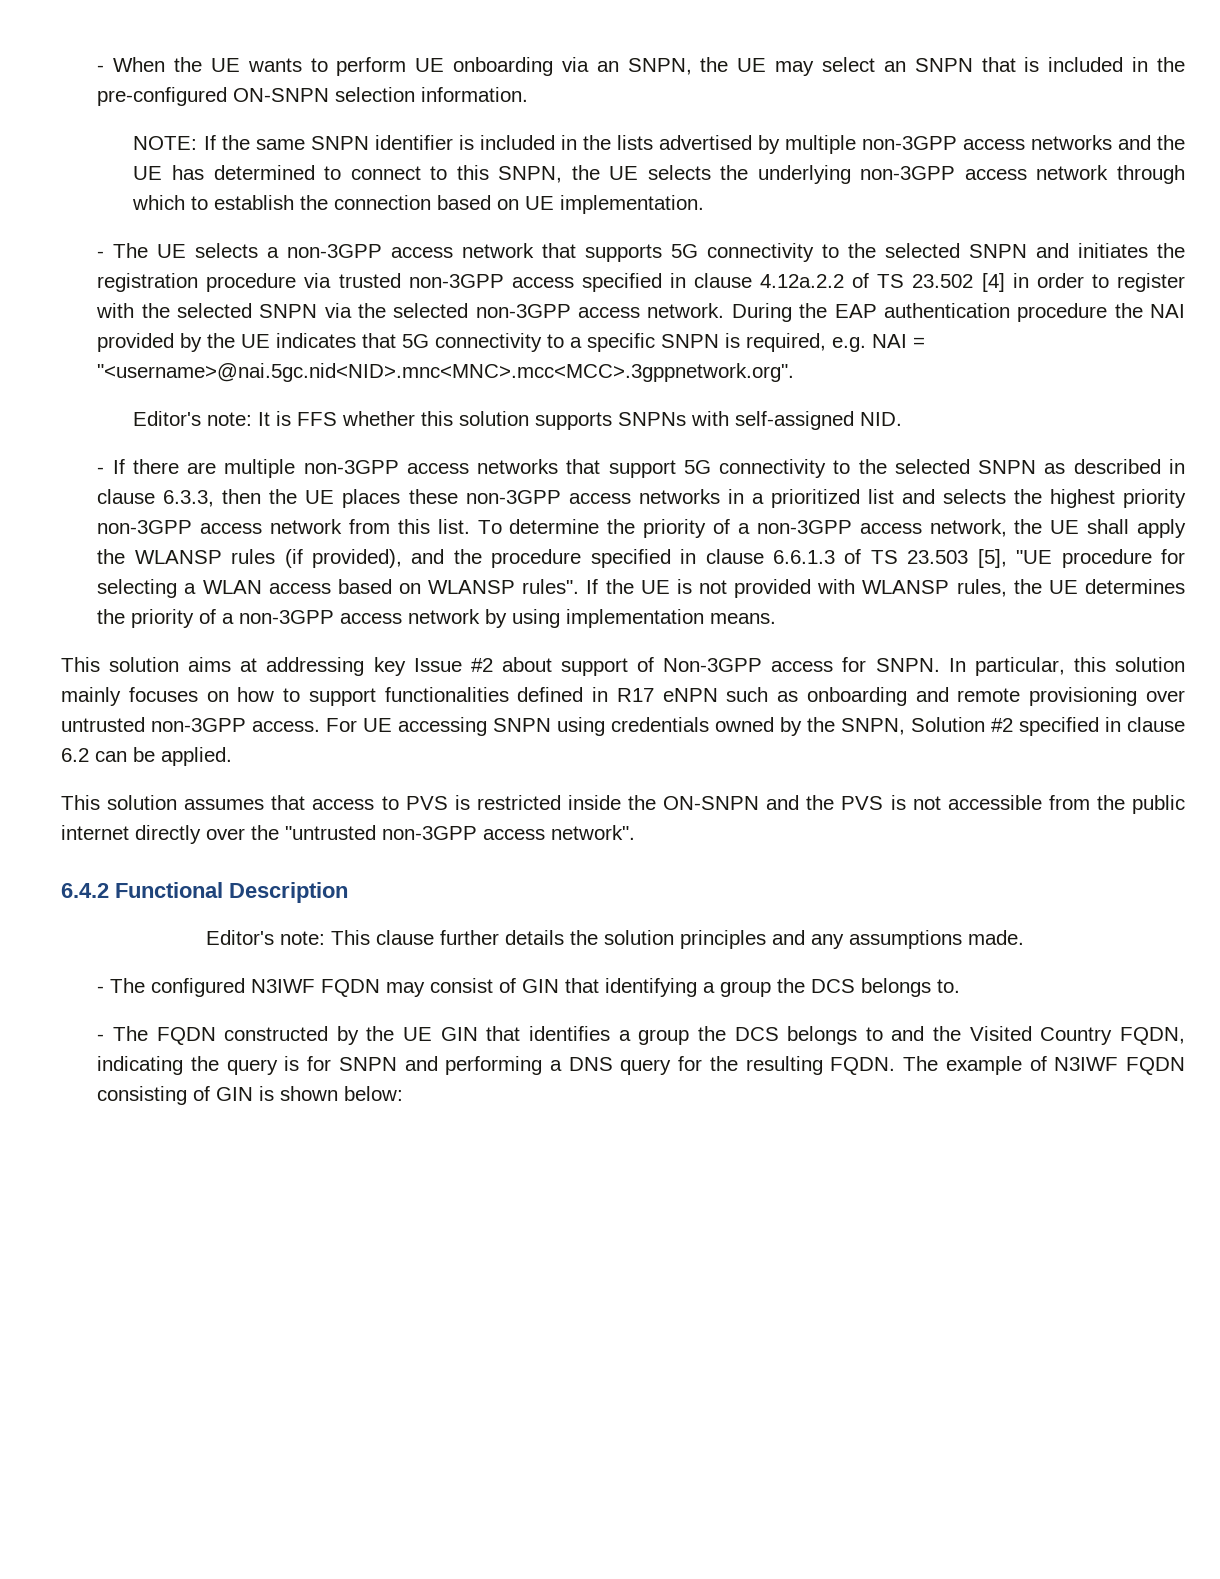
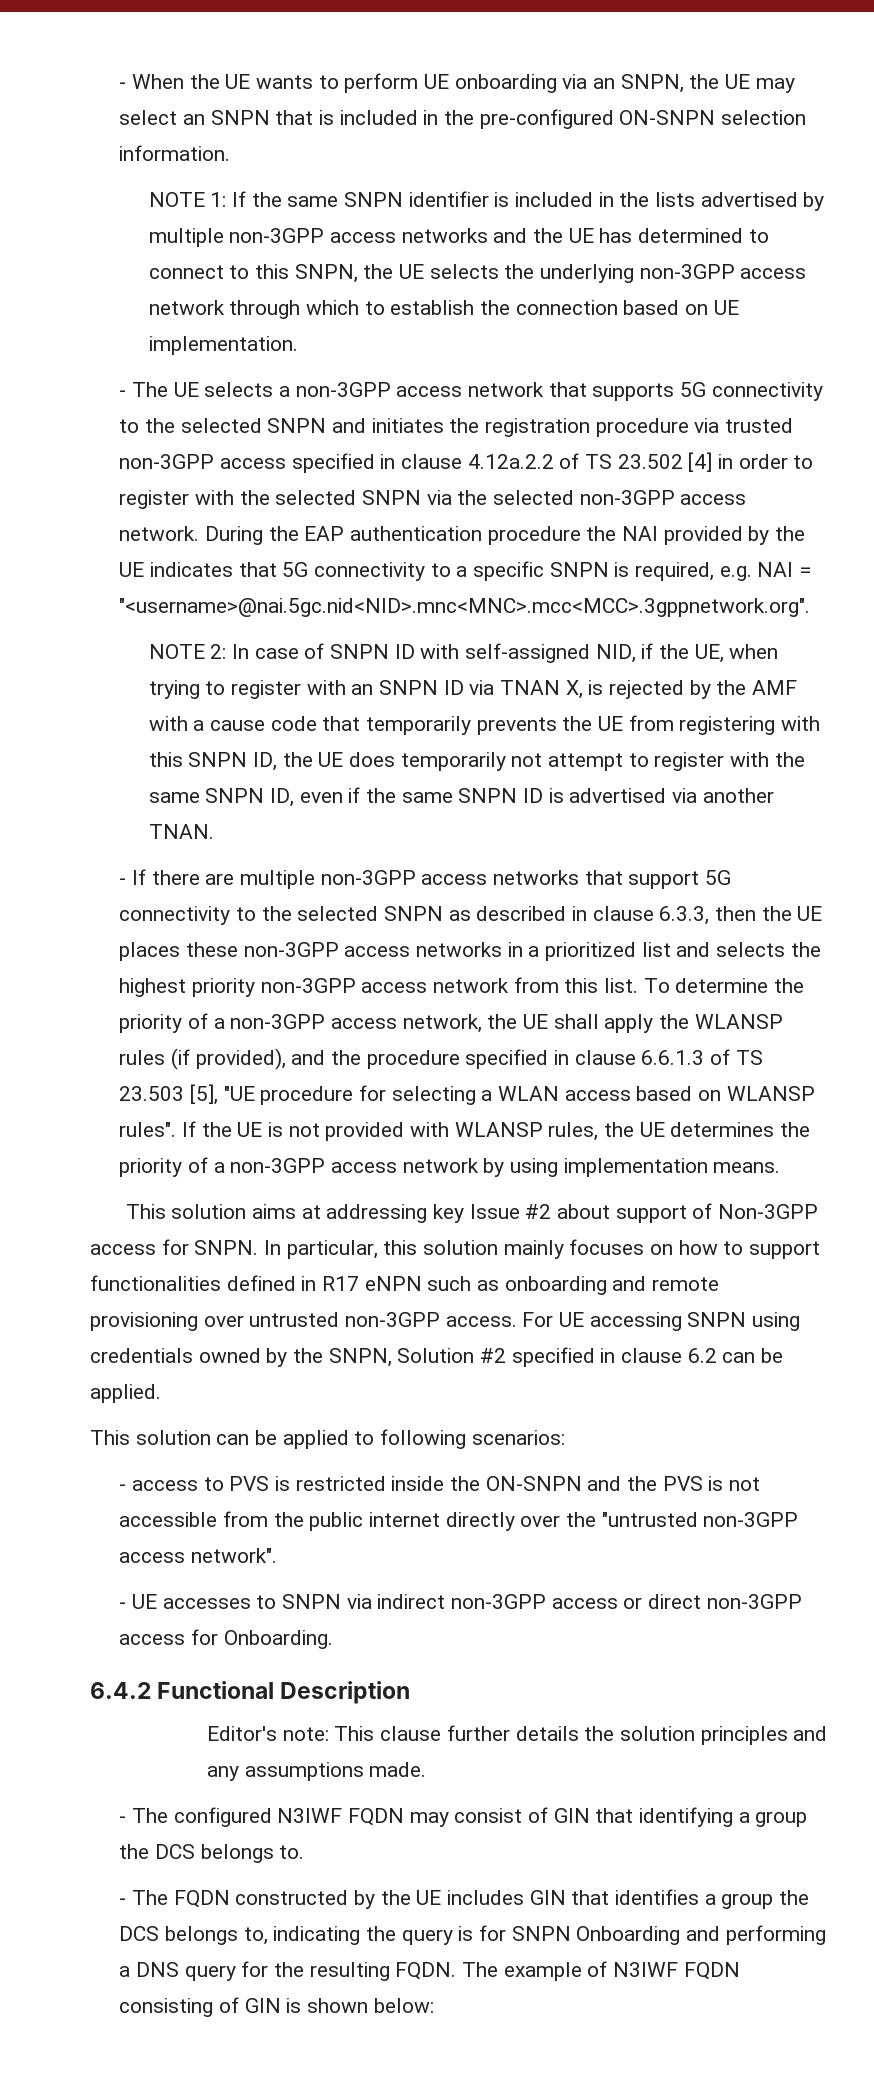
[133,136,198,150] NOTE: -> [148,192,227,207] NOTE 1:
[133,411,903,430] Editor's note: It is FFS whether this solution supports SNPNs with self-assigned NID. -> [148,643,779,663] [148,680,797,699] [148,715,820,735] [148,752,805,771] [148,787,774,807] [148,824,214,839] NOTE 2: In case of SNPN ID with self-assigned NID, if the UE, when trying to register with an SNPN ID via TNAN X, is rejected by the AMF with a cause code that temporarily prevents the UE from registering with this SNPN ID, the UE does temporarily not attempt to register with the same SNPN ID, even if the same SNPN ID is advertised via another TNAN.
[184,795,306,810] assumes that -> [216,1429,565,1449] [119,1484,127,1491] can be applied to following scenarios: // -
(635, 832) none -> [119,1594,802,1609] [119,1629,333,1649] // - UE accesses to SNPN via indirect non-3GPP access or direct non-3GPP access for Onboarding.
(433, 1034) none -> [446,1890,524,1905] includes
[865,1026,1185,1045] to and the Visited Country FQDN, -> [243,1927,268,1945] to,
(397, 1064) none -> [576,1926,681,1945] Onboarding

